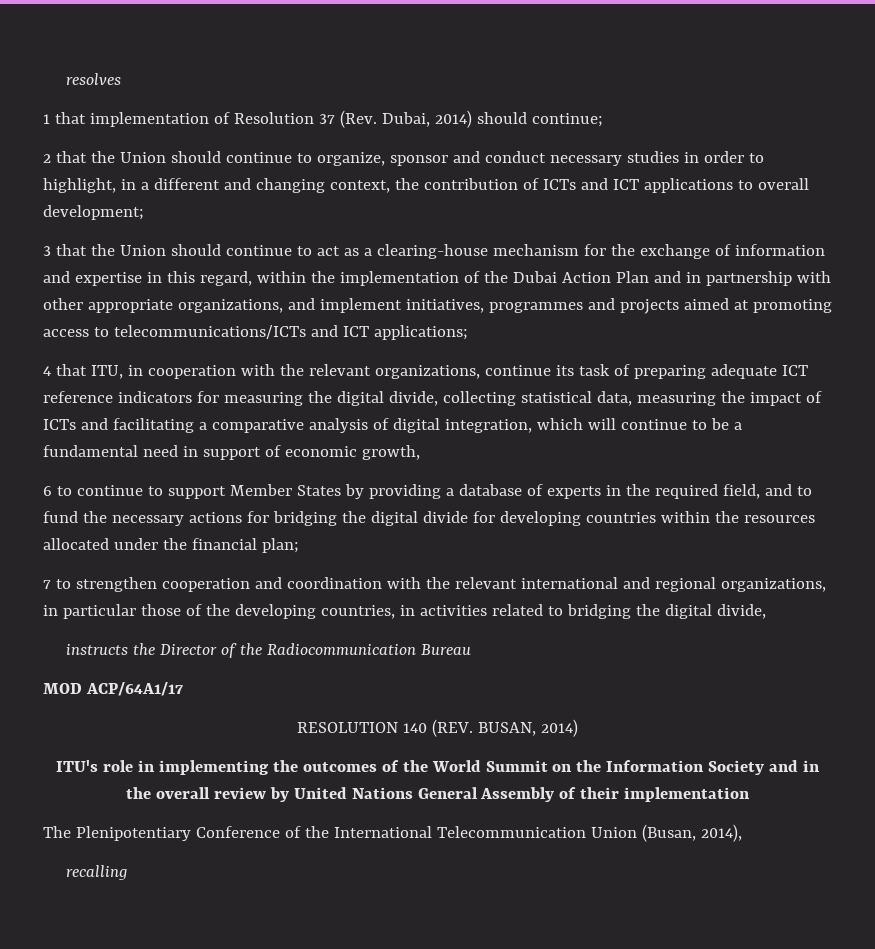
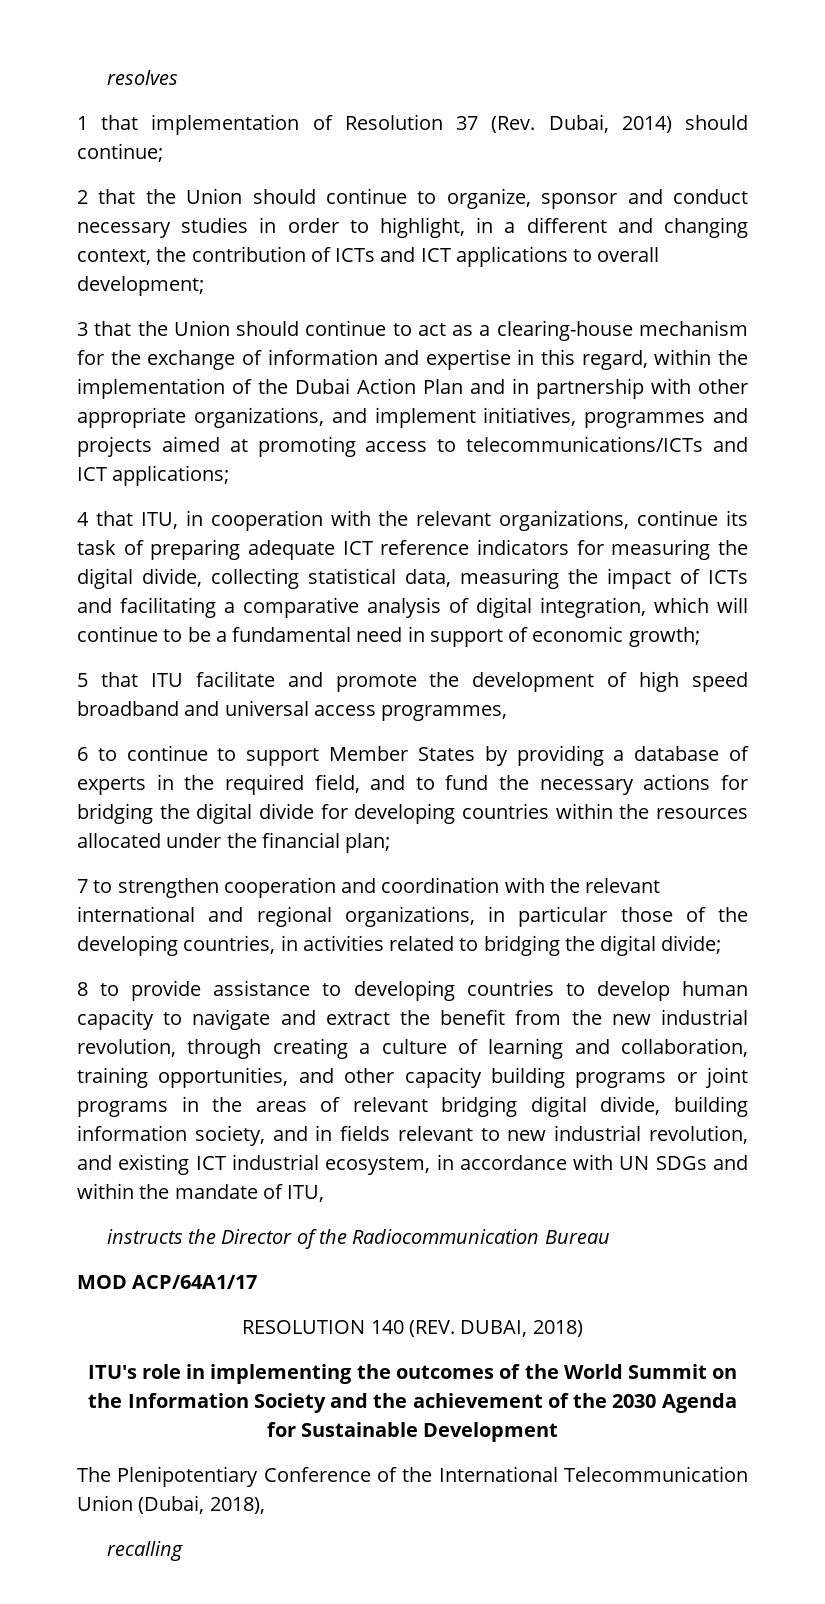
[361,445,420,460] growth, -> [628,627,700,647] [77,671,748,692] [77,700,508,721] growth; // 5 that ITU facilitate and promote the development of high speed broadband and universal access programmes,
[716,604,766,619] divide, -> [661,935,722,954] [77,980,748,1001] [77,1009,748,1030] [77,1038,748,1059] [77,1067,748,1088] [77,1096,748,1117] [77,1125,749,1146] [77,1154,748,1175] [77,1183,325,1202] divide; // 8 to provide assistance to developing countries to develop human capacity to navigate and extract the benefit from the new industrial revolution, through creating a culture of learning and collaboration, training opportunities, and other capacity building programs or joint programs in the areas of relevant bridging digital divide, building information society, and in fields relevant to new industrial revolution, and existing ICT industrial ecosystem, in accordance with UN SDGs and within the mandate of ITU,
[477,719,578,737] BUSAN, 2014) -> [460,1320,583,1337] DUBAI, 2018)
[803,760,821,772] [125,787,751,802] in the overall review by United Nations General Assembly of their implementation -> [373,1393,737,1413] [266,1422,559,1442] the achievement of the 2030 Agenda for Sustainable Development
[641,824,742,842] (Busan, 2014), -> [138,1495,265,1514] (Dubai, 2018),

